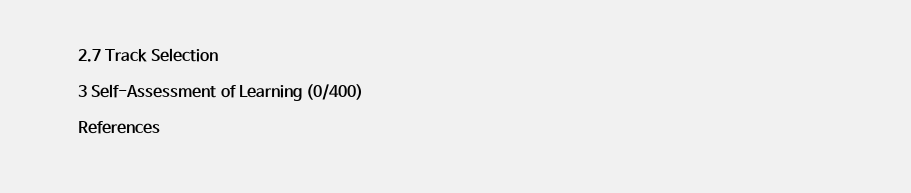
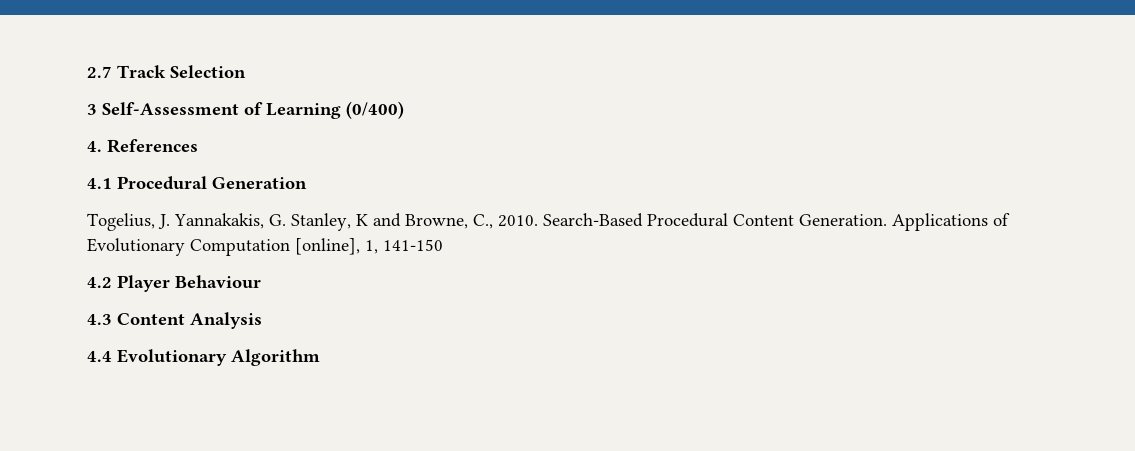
(364, 92) none -> [87,141,102,152] 4.
(160, 127) none -> [87,176,307,190] [87,213,1010,231] [87,238,443,256] [87,275,261,292] [87,312,262,329] [87,349,320,366] // 4.1 Procedural Generation // Togelius, J. Yannakakis, G. Stanley, K and Browne, C., 2010. Search-Based Procedural Content Generation. Applications of Evolutionary Computation [online], 1, 141-150 // 4.2 Player Behaviour // 4.3 Content Analysis // 4.4 Evolutionary Algorithm

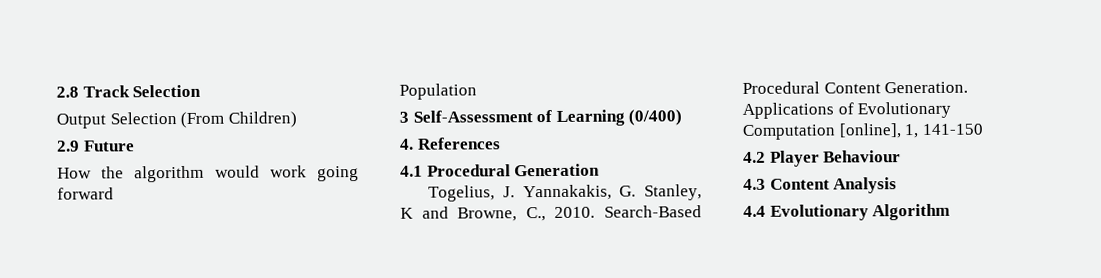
[87,66,112,78] 2.7 -> [56,86,79,98] 2.8
(246, 71) none -> [56,111,297,129] [57,140,135,152] [57,165,359,183] [57,187,114,200] [399,83,477,100] // Output Selection (From Children) // 2.9 Future // How the algorithm would work going forward // Population

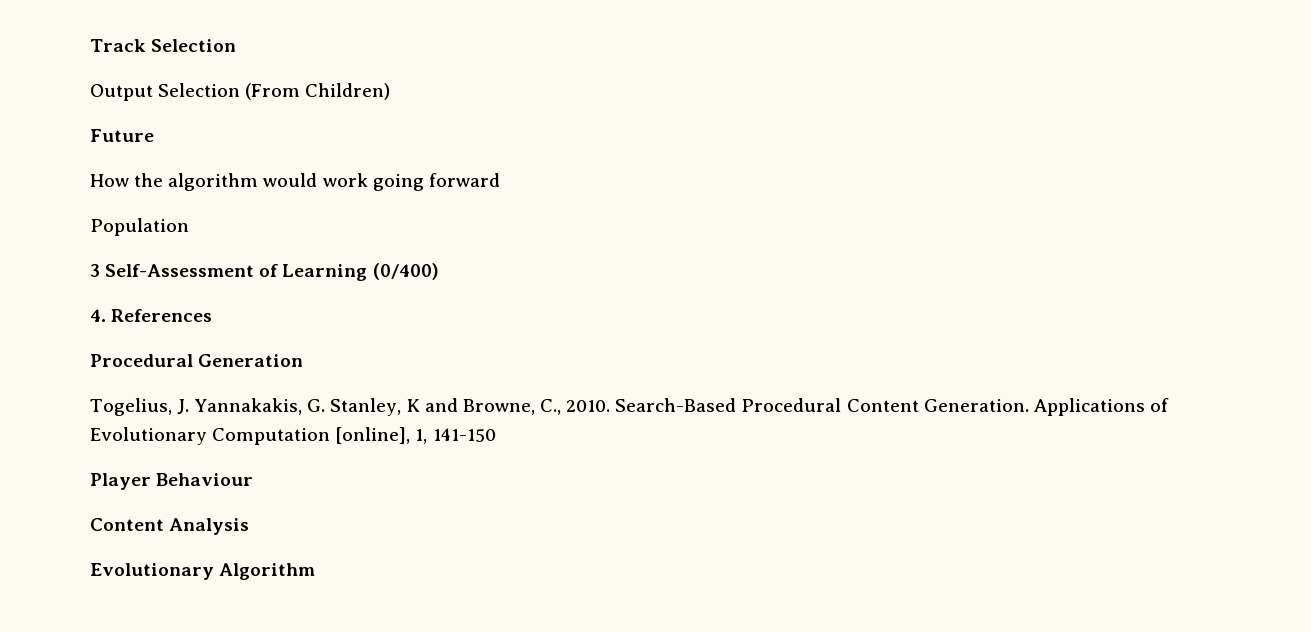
[56,86,79,98] 2.8 -> (90, 45) none
[57,140,80,152] 2.9 -> (391, 91) none
[400,165,423,177] 4.1 -> (213, 315) none
[743,151,766,163] 4.2 -> (496, 435) none
[743,178,766,190] 4.3 -> (254, 479) none
[743,205,766,217] 4.4 -> (250, 526) none

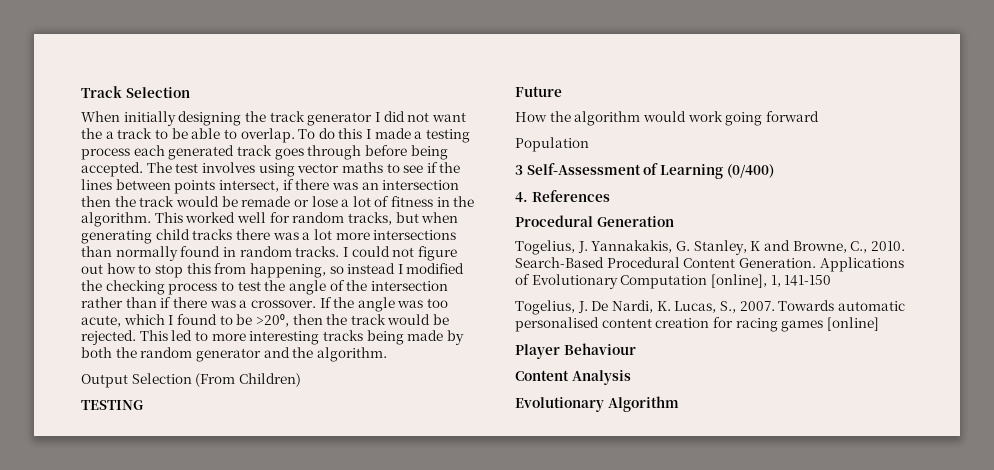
(237, 45) none -> [81,111,466,126] [81,128,471,143] [81,145,448,160] [81,162,461,177] [81,179,460,194] [81,196,475,207] [81,212,459,227] [81,229,457,244] [81,246,457,261] [81,263,465,278] [81,280,448,295] [81,297,449,312] [81,314,450,327] [81,330,464,345] [81,347,387,362] // When initially designing the track generator I did not want the a track to be able to overlap. To do this I made a testing process each generated track goes through before being accepted. The test involves using vector maths to see if the lines between points intersect, if there was an intersection then the track would be remade or lose a lot of fitness in the algorithm. This worked well for random tracks, but when generating child tracks there was a lot more intersections than normally found in random tracks. I could not figure out how to stop this from happening, so instead I modified the checking process to test the angle of the intersection rather than if there was a crossover. If the angle was too acute, which I found to be >20⁰, then the track would be rejected. This led to more interesting tracks being made by both the random generator and the algorithm.
(391, 91) none -> [81,400,144,410] // TESTING
(496, 435) none -> [515,300,905,315] [515,317,879,332] // Togelius, J. De Nardi, K. Lucas, S., 2007. Towards automatic personalised content creation for racing games [online]

